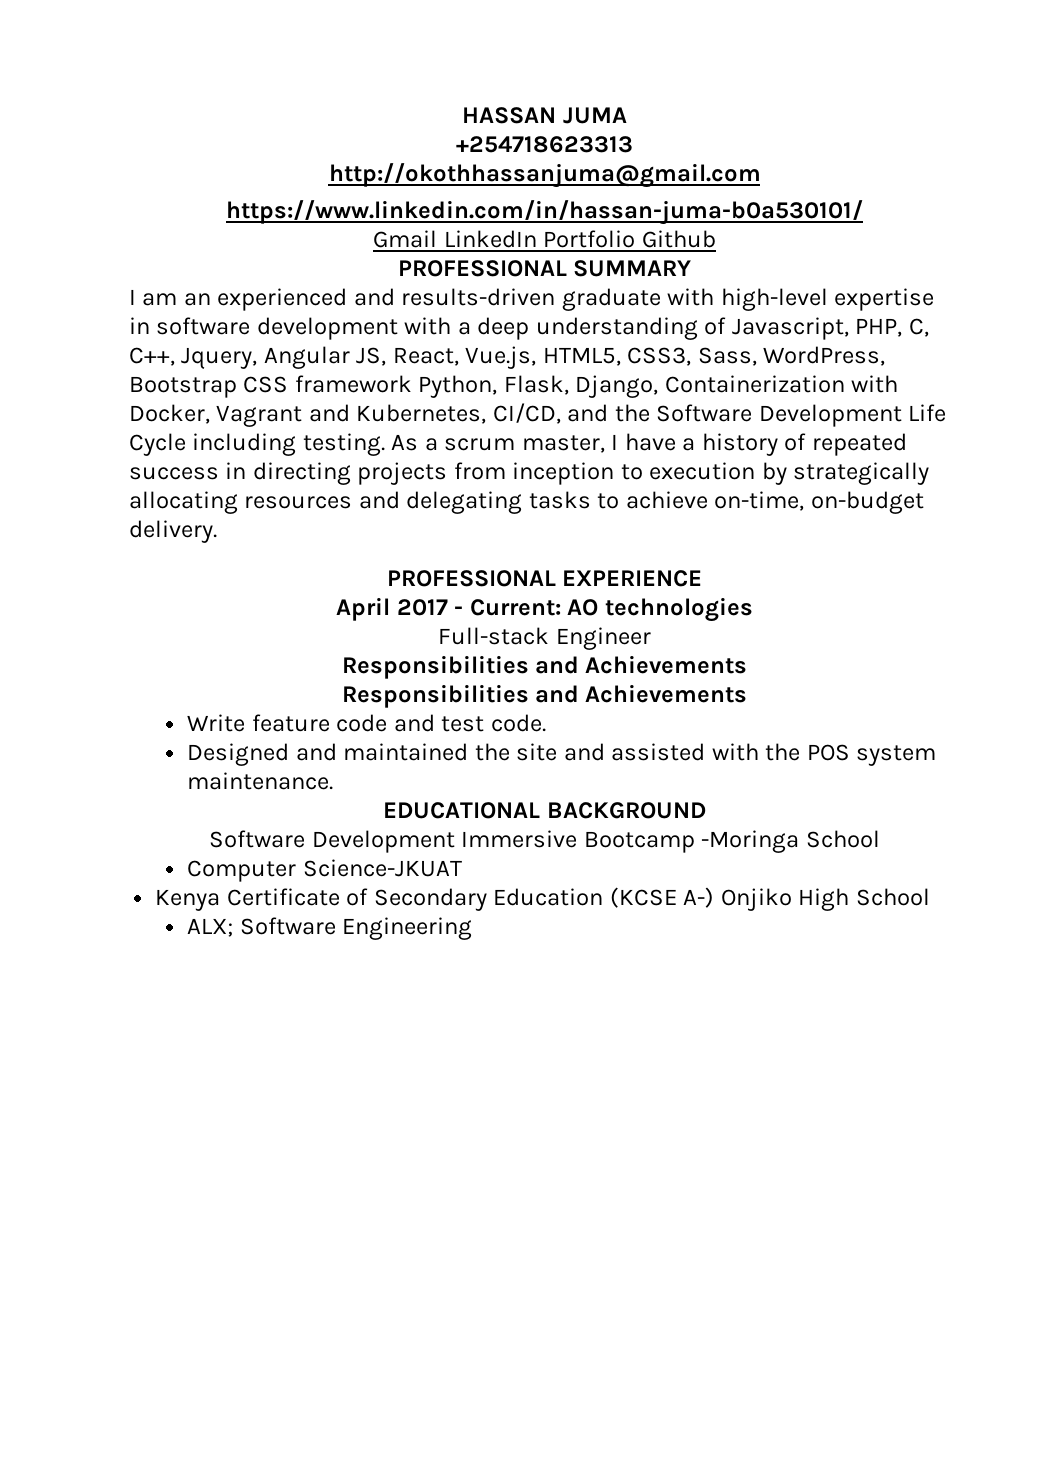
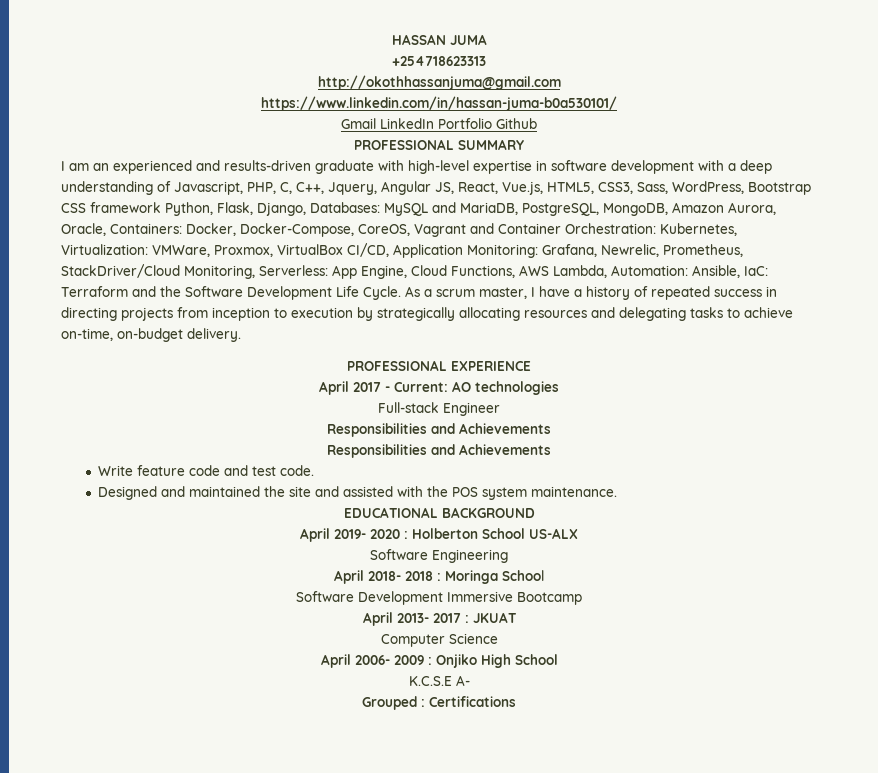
[664,375,899,393] [129,403,561,427] Containerization with Docker, Vagrant and Kubernetes, CI/CD, -> [310,202,776,216] [61,223,737,237] [61,243,743,258] [61,264,768,279] [61,286,128,297] Databases: MySQL and MariaDB, PostgreSQL, MongoDB, Amazon Aurora, Oracle, Containers: Docker, Docker-Compose, CoreOS, Vagrant and Container Orchestration: Kubernetes, Virtualization: VMWare, Proxmox, VirtualBox CI/CD, Application Monitoring: Grafana, Newrelic, Prometheus, StackDriver/Cloud Monitoring, Serverless: App Engine, Cloud Functions, AWS Lambda, Automation: Ansible, IaC: Terraform
[129,433,385,456] Cycle including testing. -> [363,286,401,300] Cycle.
[209,830,880,853] [187,859,462,882] [155,887,930,911] [187,917,473,940] Software Development Immersive Bootcamp -Moringa School // Computer Science-JKUAT // Kenya Certificate of Secondary Education (KCSE A-) Onjiko High School // ALX; Software Engineering -> [300,528,578,542] [370,549,508,563] [334,570,544,584] [296,591,582,605] [362,612,517,626] [380,633,498,647] [320,654,558,668] [408,675,470,686] [362,696,516,710] April 2019- 2020 : Holberton School US-ALX // Software Engineering // April 2018- 2018 : Moringa School // Software Development Immersive Bootcamp // April 2013- 2017 : JKUAT // Computer Science // April 2006- 2009 : Onjiko High School // K.C.S.E A- // Grouped : Certifications

